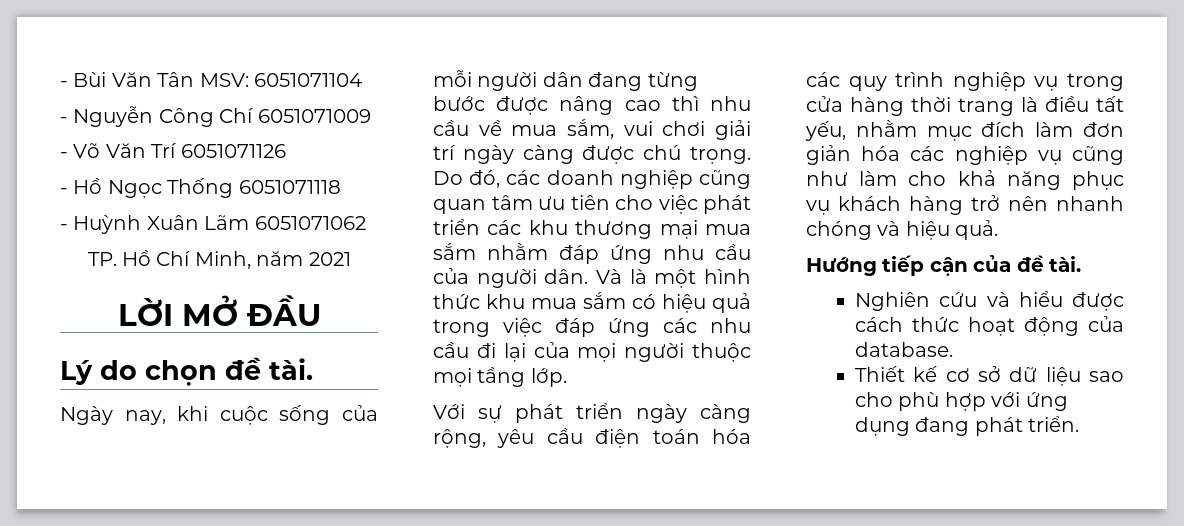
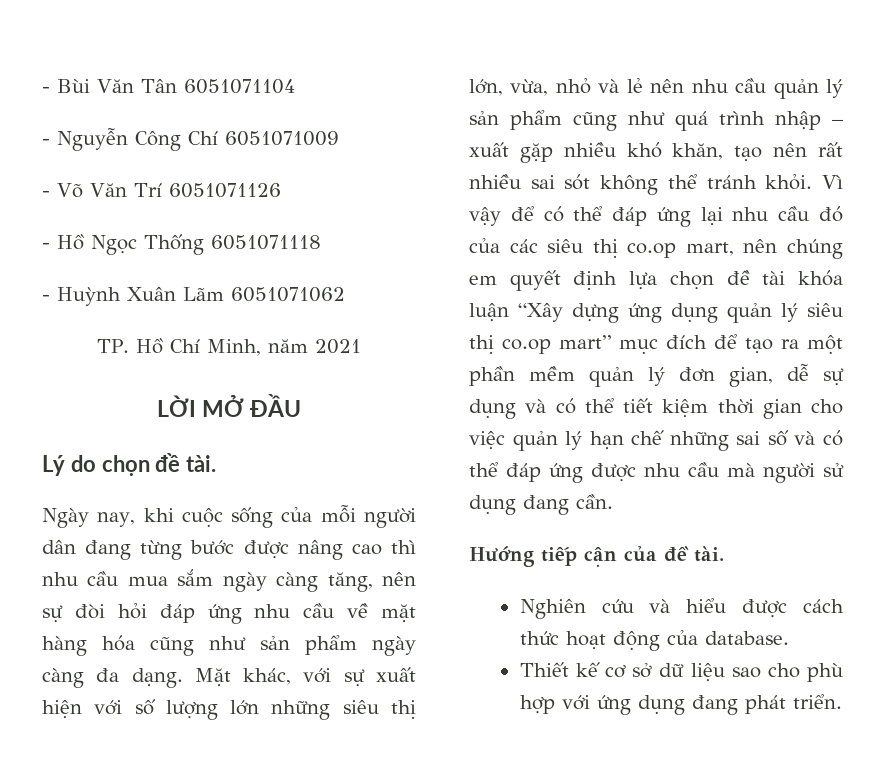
[199,73,249,87] MSV: -> (177, 85) none
[478,119,751,140] [433,145,751,164] [433,170,751,189] [433,195,751,214] [433,219,751,239] [433,243,751,264] [433,268,751,288] [433,292,751,313] [433,318,751,337] [433,342,751,362] [433,367,567,387] [433,403,751,423] [433,428,751,448] [806,72,1124,91] [806,96,1124,116] [805,120,1124,141] [806,145,1124,165] [806,170,1124,190] [806,195,1124,215] [806,220,999,240] về mua sắm, vui chơi giải trí ngày càng được chú trọng. Do đó, các doanh nghiệp cũng quan tâm ưu tiên cho việc phát triển các khu thương mại mua sắm nhằm đáp ứng nhu cầu của người dân. Và là một hình thức khu mua sắm có hiệu quả trong việc đáp ứng các nhu cầu đi lại của mọi người thuộc mọi tầng lớp. // Với sự phát triển ngày càng rộng, yêu cầu điện toán hóa các quy trình nghiệp vụ trong cửa hàng thời trang là điều tất yếu, nhằm mục đích làm đơn giản hóa các nghiệp vụ cũng như làm cho khả năng phục vụ khách hàng trở nên nhanh chóng và hiệu quả. -> [127,569,416,592] [42,603,416,624] [42,635,416,656] [42,667,416,688] [42,699,416,720] [469,78,844,99] [469,110,843,131] [469,142,843,163] [469,174,843,195] [469,206,843,227] [469,238,843,259] [469,270,843,291] [469,302,843,323] [469,334,843,354] [469,364,844,387] [469,398,843,419] [469,430,843,451] [469,462,844,483] [469,494,613,515] mua sắm ngày càng tăng, nên sự đòi hỏi đáp ứng nhu cầu về mặt hàng hóa cũng như sản phẩm ngày càng đa dạng. Mặt khác, với sự xuất hiện với số lượng lớn những siêu thị lớn, vừa, nhỏ và lẻ nên nhu cầu quản lý sản phẩm cũng như quá trình nhập – xuất gặp nhiều khó khăn, tạo nên rất nhiều sai sót không thể tránh khỏi. Vì vậy để có thể đáp ứng lại nhu cầu đó của các siêu thị co.op mart, nên chúng em quyết định lựa chọn đề tài khóa luận “Xây dựng ứng dụng quản lý siêu thị co.op mart” mục đích để tạo ra một phần mềm quản lý đơn gian, dễ sự dụng và có thể tiết kiệm thời gian cho việc quản lý hạn chế những sai số và có thể đáp ứng được nhu cầu mà người sử dụng đang cần.

